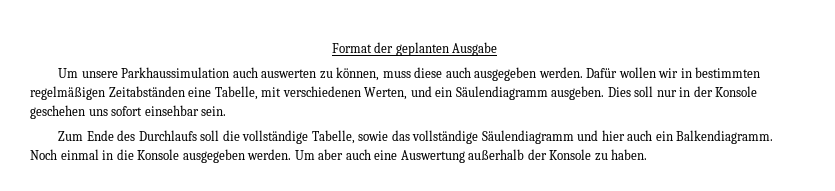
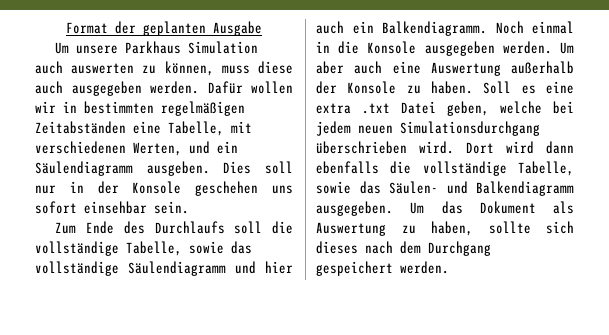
[121,67,230,78] Parkhaussimulation -> [125,41,259,54] Parkhaus Simulation
(648, 154) none -> [483,81,574,94] [316,101,574,116] [316,121,540,136] [316,141,574,154] [316,161,574,176] [316,181,574,196] [316,201,574,216] [316,221,574,236] [316,241,491,256] [316,261,449,276] Soll es eine extra .txt Datei geben, welche bei jedem neuen Simulationsdurchgang überschrieben wird. Dort wird dann ebenfalls die vollständige Tabelle, sowie das Säulen- und Balkendiagramm ausgegeben. Um das Dokument als Auswertung zu haben, sollte sich dieses nach dem Durchgang gespeichert werden.

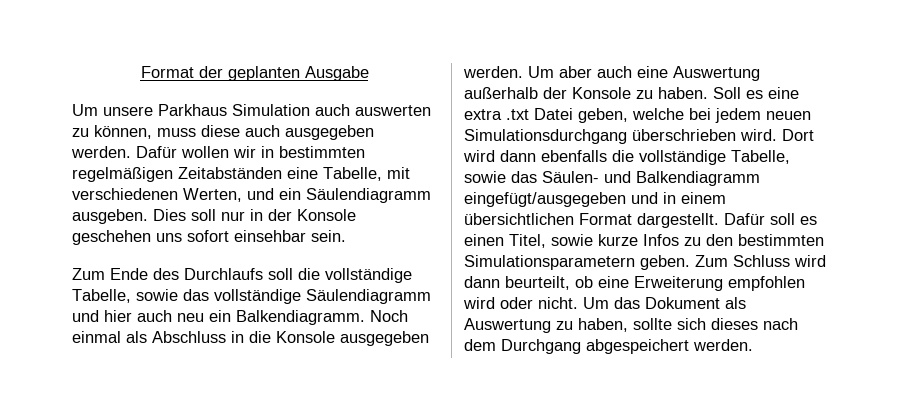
(344, 27) none -> [177,313,204,322] neu
(574, 27) none -> [126,331,226,343] als Abschluss
[316,201,393,216] ausgegeben. -> [464,192,726,207] [464,213,817,228] [464,234,824,248] [464,255,826,270] [464,276,805,291] [463,297,578,309] eingefügt/ausgegeben und in einem übersichtlichen Format dargestellt. Dafür soll es einen Titel, sowie kurze Infos zu den bestimmten Simulationsparametern geben. Zum Schluss wird dann beurteilt, ob eine Erweiterung empfohlen wird oder nicht.
[316,261,393,276] gespeichert -> [586,339,689,354] abgespeichert

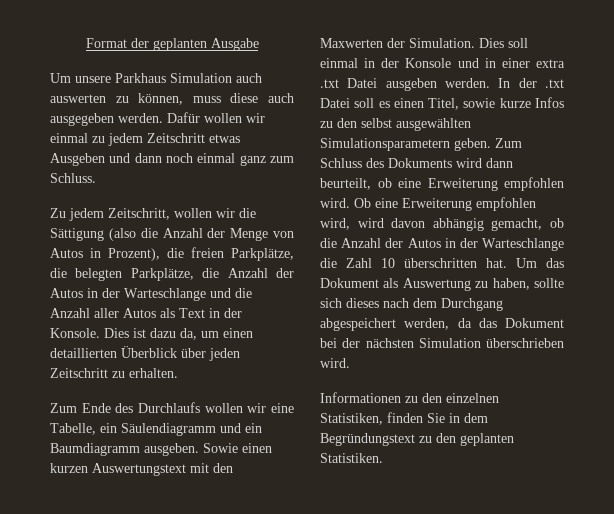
[261,146,365,158] [72,167,410,182] [72,188,431,203] [72,209,356,224] [72,230,346,245] [72,268,412,283] [72,289,431,304] [72,310,408,325] [72,331,429,346] [463,66,760,81] [464,87,799,99] [464,108,811,123] [464,129,814,144] [463,150,790,165] [464,171,760,186] [464,192,726,207] [464,213,765,228] in bestimmten regelmäßigen Zeitabständen eine Tabelle, mit verschiedenen Werten, und ein Säulendiagramm ausgeben. Dies soll nur in der Konsole geschehen uns sofort einsehbar sein. // Zum Ende des Durchlaufs soll die vollständige Tabelle, sowie das vollständige Säulendiagramm und hier auch neu ein Balkendiagramm. Noch einmal als Abschluss in die Konsole ausgegeben werden. Um aber auch eine Auswertung außerhalb der Konsole zu haben. Soll es eine extra .txt Datei geben, welche bei jedem neuen Simulationsdurchgang überschrieben wird. Dort wird dann ebenfalls die vollständige Tabelle, sowie das Säulen- und Balkendiagramm eingefügt/ausgegeben und in einem übersichtlichen Format dargestellt. Dafür -> [50,133,240,146] [50,153,294,166] [50,173,96,183] [50,208,256,221] [50,228,294,241] [50,247,294,261] [50,268,294,281] [50,288,252,301] [50,308,242,318] [50,328,253,340] [50,346,240,361] [50,368,178,378] [50,402,294,413] [50,423,262,436] [50,443,272,456] [50,463,233,476] [320,38,528,48] [320,58,565,68] [320,78,564,91] [320,98,350,108] einmal zu jedem Zeitschritt etwas Ausgeben und dann noch einmal ganz zum Schluss. // Zu jedem Zeitschritt, wollen wir die Sättigung (also die Anzahl der Menge von Autos in Prozent), die freien Parkplätze, die belegten Parkplätze, die Anzahl der Autos in der Warteschlange und die Anzahl aller Autos als Text in der Konsole. Dies ist dazu da, um einen detaillierten Überblick über jeden Zeitschritt zu erhalten. // Zum Ende des Durchlaufs wollen wir eine Tabelle, ein Säulendiagramm und ein Baumdiagramm ausgeben. Sowie einen kurzen Auswertungstext mit den Maxwerten der Simulation. Dies soll einmal in der Konsole und in einer extra .txt Datei ausgeben werden. In der .txt Datei
[738,234,824,246] bestimmten -> [361,118,471,131] selbst ausgewählten
(790, 261) none -> [366,158,452,168] des Dokuments
[463,297,578,309] wird oder nicht. -> [320,197,536,211] [320,218,564,231] [320,238,564,251] [320,258,507,268] wird. Ob eine Erweiterung empfohlen wird, wird davon abhängig gemacht, ob die Anzahl der Autos in der Warteschlange die Zahl 10 überschritten hat.
[693,339,753,351] werden. -> [404,318,564,330] [320,338,564,348] [320,358,350,368] [320,392,499,403] [320,412,488,425] [320,433,514,446] [320,453,383,463] werden, da das Dokument bei der nächsten Simulation überschrieben wird. // Informationen zu den einzelnen Statistiken, finden Sie in dem Begründungstext zu den geplanten Statistiken.

